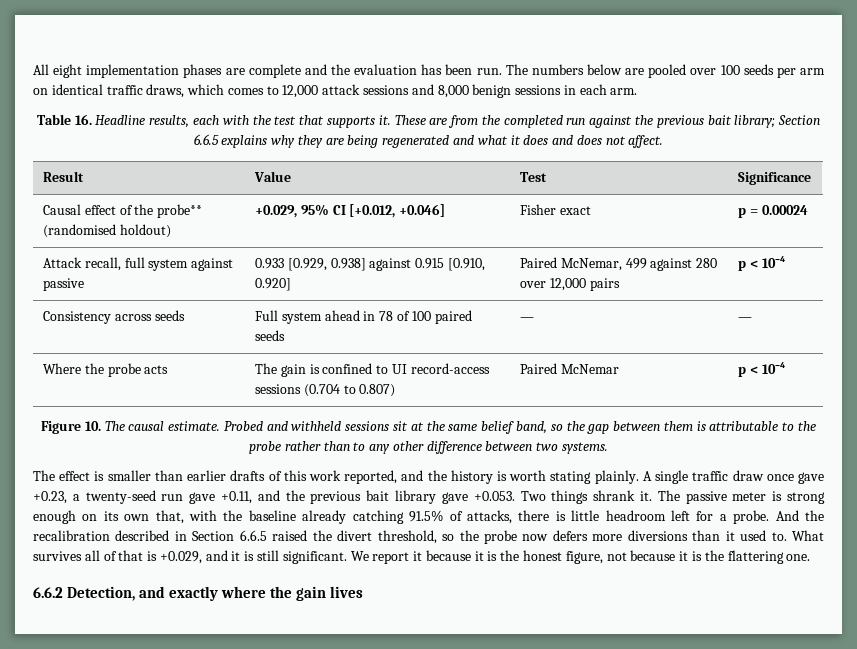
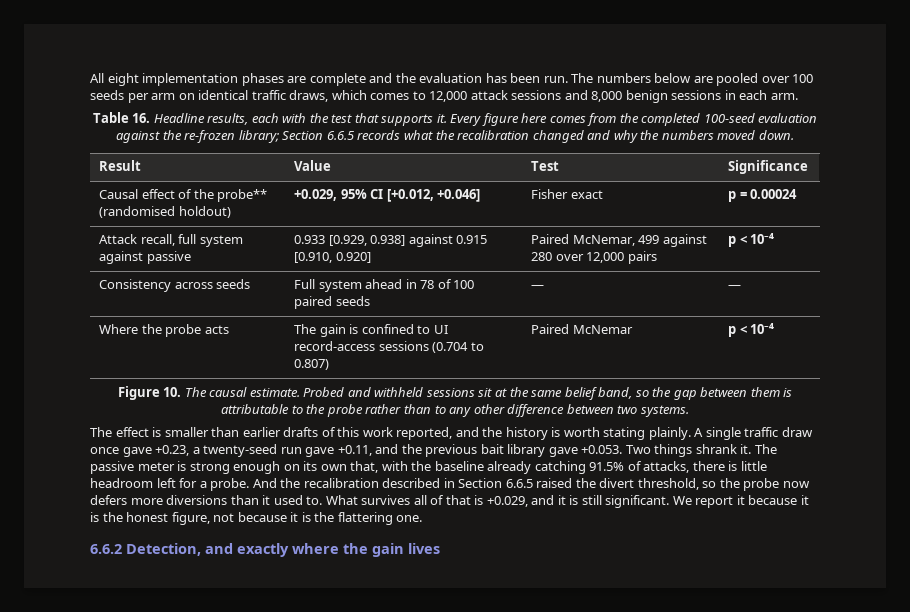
[394,115,821,128] [193,134,664,148] These are from the completed run against the previous bait library; Section 6.6.5 explains why they are being regenerated and what it does and does not affect. -> [450,113,818,126] [116,130,794,143] Every figure here comes from the completed 100-seed evaluation against the re-frozen library; Section 6.6.5 records what the recalibration changed and why the numbers moved down.

